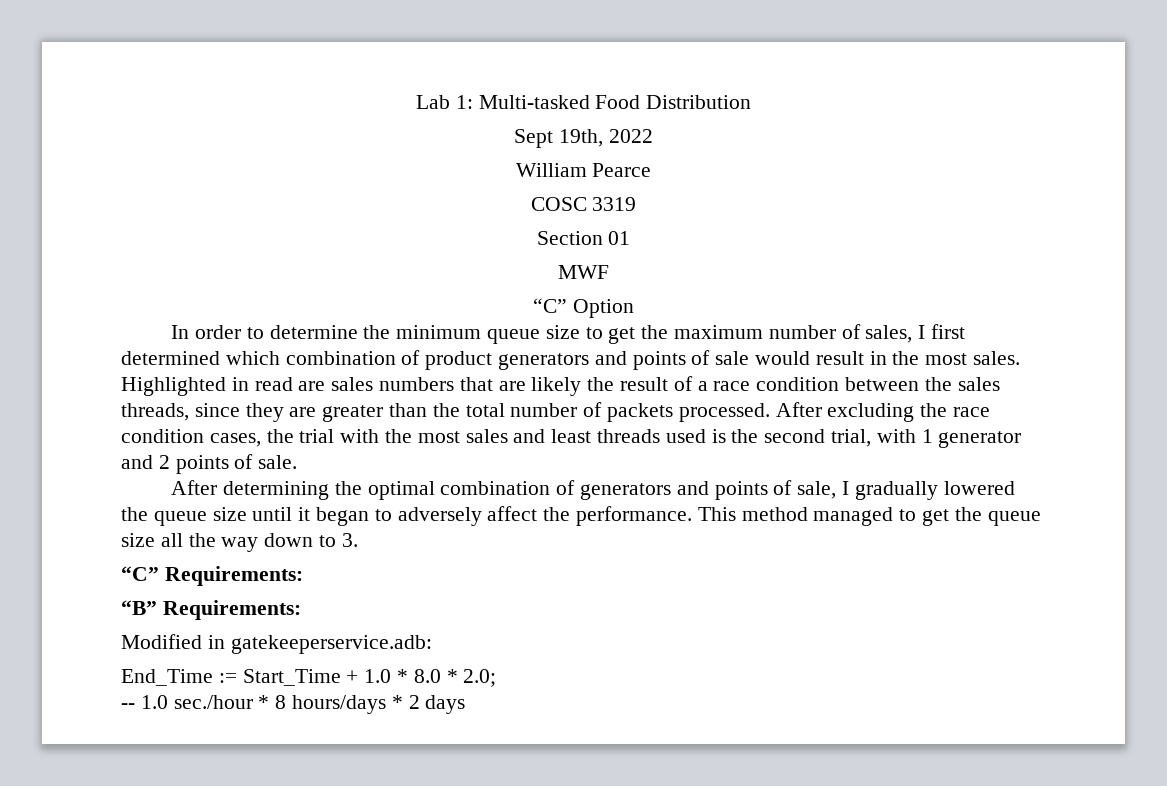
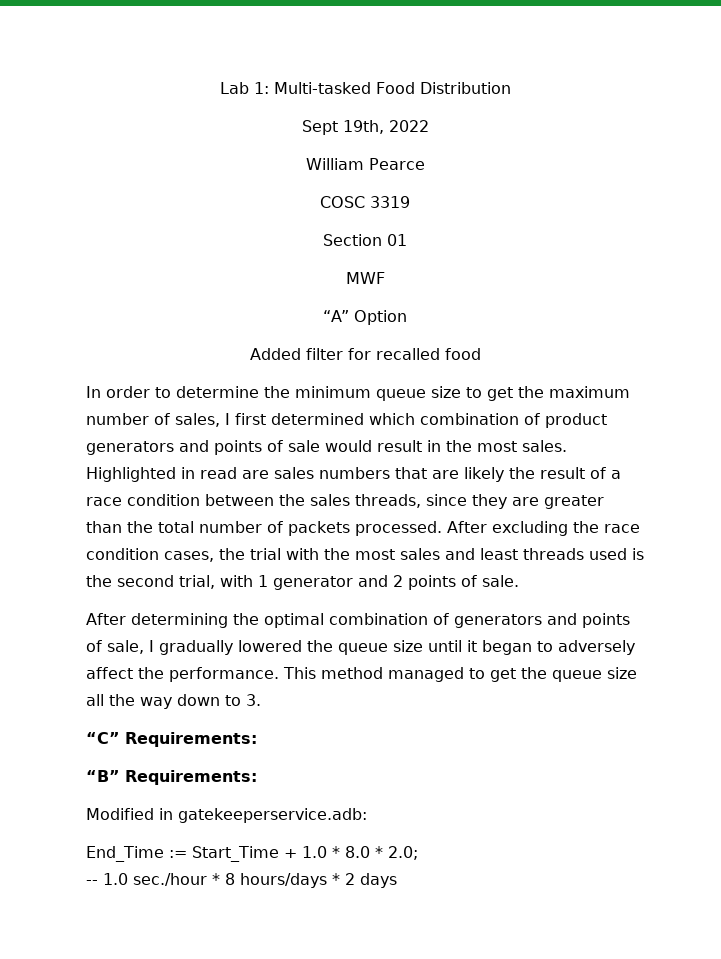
[533,298,568,313] “C” -> [322,310,350,322] “A”
(634, 308) none -> [249,348,481,360] // Added filter for recalled food

